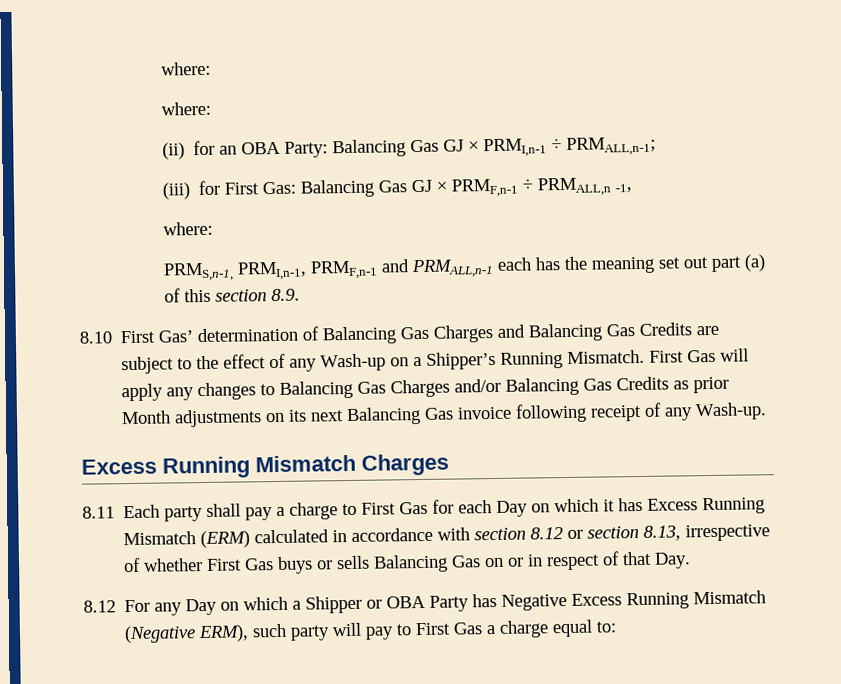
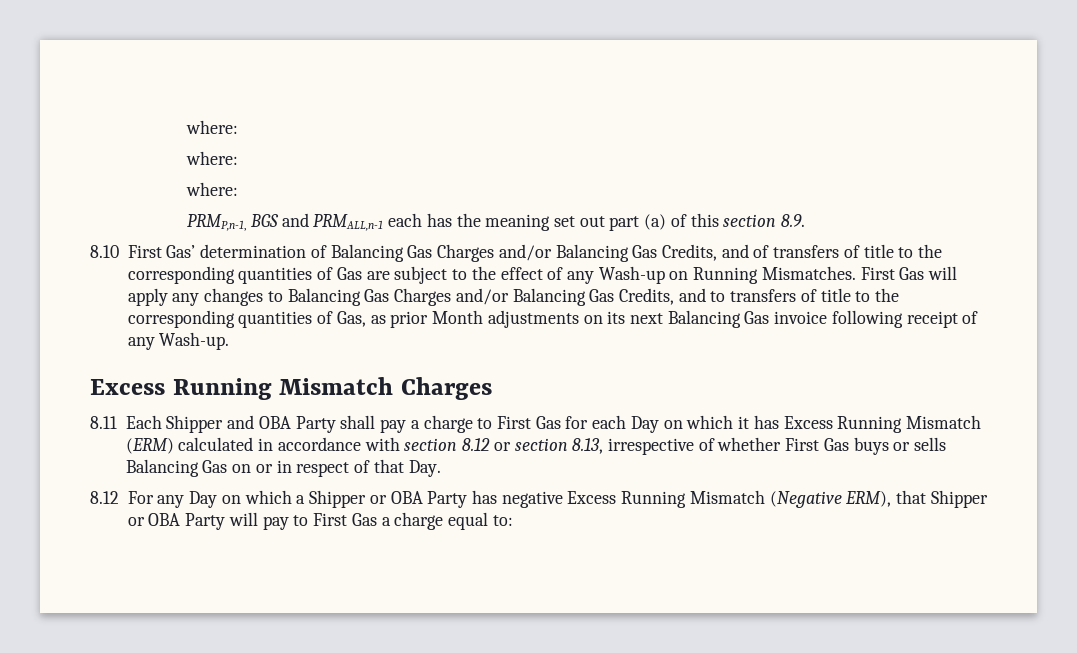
[160,61,211,76] [160,101,211,116] [161,136,657,160] [161,177,633,200] [162,221,213,236] [162,260,378,282] where: // where: // (ii) for an OBA Party: Balancing Gas GJ × PRMI,n-1 ÷ PRMALL,n-1; // (iii) for First Gas: Balancing Gas GJ × PRMF,n-1 ÷ PRMALL,n -1, // where: // PRMS,n-1, PRMI,n-1, PRMF,n-1 -> [186,120,239,134] [186,151,239,165] [186,182,239,196] [187,214,279,231] where: // where: // where: // PRMP,n-1, BGS
[497,322,693,342] and Balancing Gas Credits -> [498,244,943,262] [127,266,362,284] and/or Balancing Gas Credits, and of transfers of title to the corresponding quantities of Gas
[413,349,646,370] a Shipper’s Running Mismatch. -> [693,266,856,284] Running Mismatches.
[616,376,670,391] Credits -> [619,288,900,305] [127,310,366,328] Credits, and to transfers of title to the corresponding quantities of Gas,
[164,506,204,522] party -> [166,415,336,433] Shipper and OBA Party
[501,593,568,611] Negative -> [501,491,563,508] negative
[252,623,331,641] such party -> [896,490,988,508] [127,513,226,530] that Shipper or OBA Party

